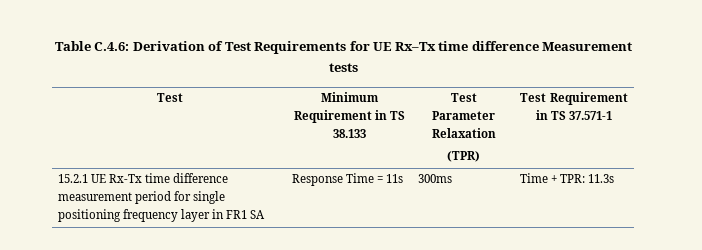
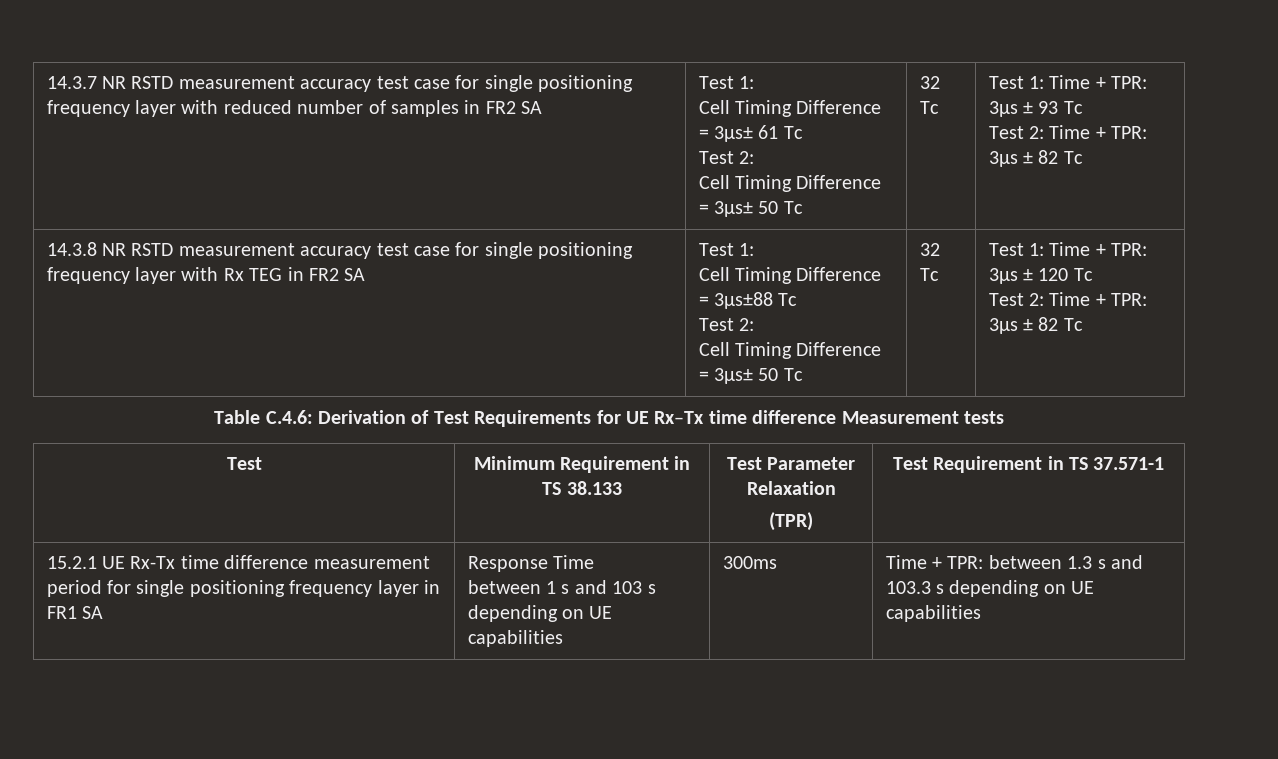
(54, 46) none -> [46,75,634,92] [46,100,543,117] [698,76,755,89] [698,100,882,117] [698,125,803,142] [698,151,755,164] [698,175,882,192] [698,201,803,217] [919,76,940,89] [919,101,939,114] [988,75,1148,89] [988,101,1083,117] [988,125,1148,139] [988,150,1083,167] [46,242,634,259] [46,267,366,284] [698,243,755,256] [698,267,882,284] [698,292,798,309] [698,318,755,331] [698,342,882,359] [698,368,803,384] [919,243,940,256] [919,268,939,281] [988,242,1148,256] [988,268,1093,284] [988,292,1148,306] [988,317,1083,334] 14.3.7 NR RSTD measurement accuracy test case for single positioning frequency layer with reduced number of samples in FR2 SA | Test 1: // Cell Timing Difference = 3µs± 61 Tc // Test 2: // Cell Timing Difference = 3µs± 50 Tc | 32 Tc | Test 1: Time + TPR: 3µs ± 93 Tc // Test 2: Time + TPR: 3µs ± 82 Tc // 14.3.8 NR RSTD measurement accuracy test case for single positioning frequency layer with Rx TEG in FR2 SA | Test 1: // Cell Timing Difference = 3µs±88 Tc // Test 2: // Cell Timing Difference = 3µs± 50 Tc | 32 Tc | Test 1: Time + TPR: 3µs ± 120 Tc // Test 2: Time + TPR: 3µs ± 82 Tc //
[376,174,403,183] [417,174,452,183] [519,173,614,183] = 11s | 300ms | Time + TPR: 11.3s -> [467,580,656,594] [467,605,613,622] [467,630,563,647] [722,556,777,569] [885,555,1144,569] [885,580,1095,597] [885,605,981,622] // between 1 s and 103 s depending on UE capabilities | 300ms | Time + TPR: between 1.3 s and 103.3 s depending on UE capabilities

